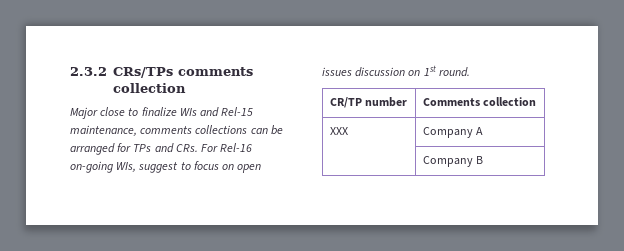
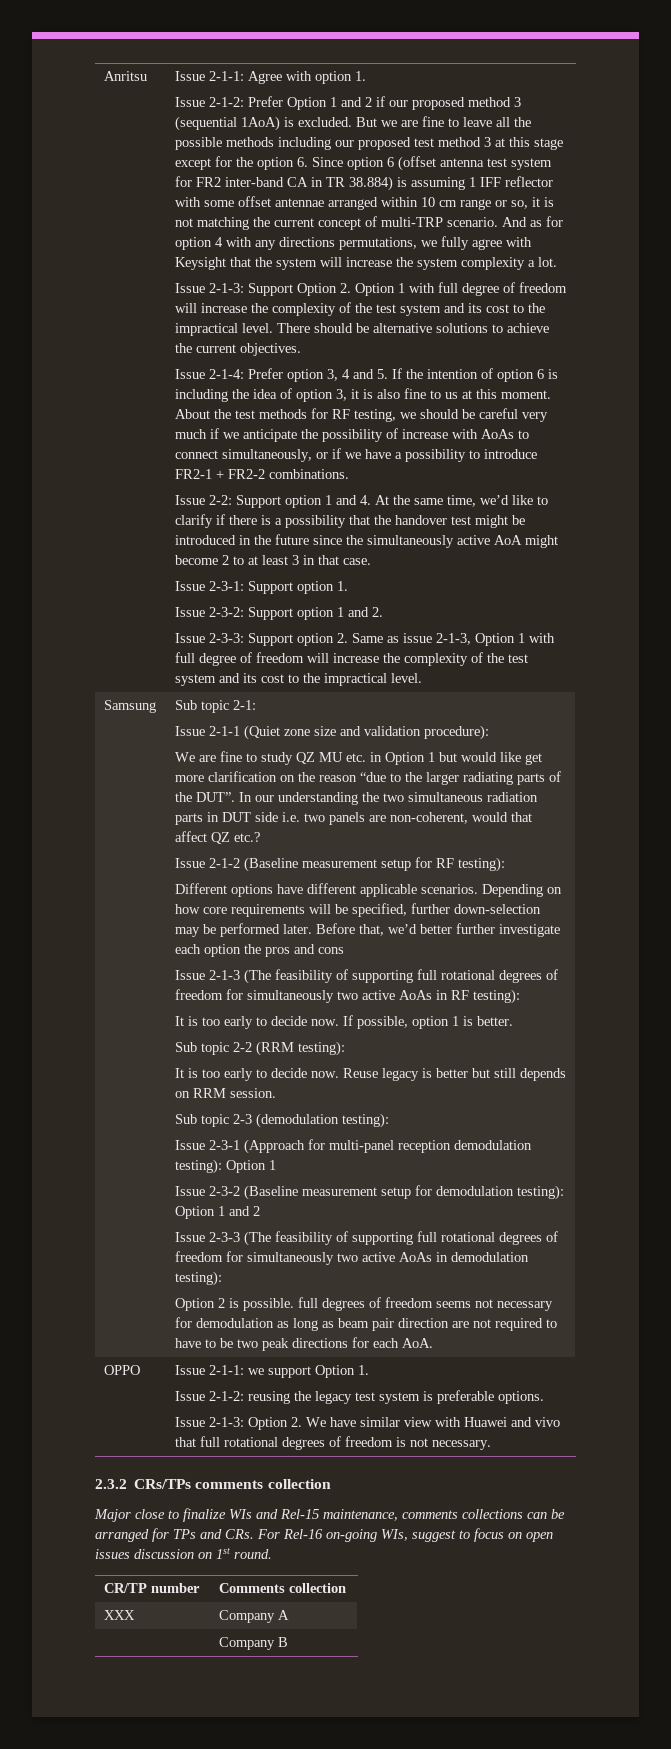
(70, 71) none -> [104,71,148,81] [175,71,367,84] [175,96,522,110] [175,116,532,131] [175,137,564,150] [175,156,553,171] [175,176,554,191] [175,196,555,210] [175,216,564,230] [175,236,533,250] [175,257,558,270] [175,282,568,296] [175,302,546,316] [175,323,550,336] [175,343,302,356] [175,368,559,382] [175,388,552,402] [175,408,549,422] [175,428,530,442] [175,448,538,462] [175,469,350,479] [175,495,549,508] [175,514,526,528] [175,534,559,548] [175,555,372,565] [175,581,349,594] [175,607,384,620] [175,633,556,646] [175,652,529,666] [175,673,423,686] [104,700,157,713] [175,700,257,713] [175,725,490,740] [175,751,543,765] [175,771,562,785] [175,792,539,805] [175,812,533,825] [175,831,261,844] [175,857,506,872] [175,883,563,897] [175,903,542,917] [175,923,561,937] [175,944,345,957] [175,969,559,984] [175,989,521,1004] [175,1015,514,1029] [175,1041,346,1056] [175,1068,567,1081] [175,1088,277,1098] [175,1113,390,1128] [175,1139,533,1154] [175,1159,277,1174] [175,1185,565,1200] [175,1206,261,1219] [175,1231,559,1246] [175,1251,530,1265] [175,1271,223,1286] [175,1297,554,1311] [175,1317,558,1331] [175,1337,434,1351] [104,1365,141,1375] [175,1365,370,1378] [175,1390,545,1404] [175,1417,561,1430] [175,1436,492,1450] Anritsu | Issue 2-1-1: Agree with option 1. // Issue 2-1-2: Prefer Option 1 and 2 if our proposed method 3 (sequential 1AoA) is excluded. But we are fine to leave all the possible methods including our proposed test method 3 at this stage except for the option 6. Since option 6 (offset antenna test system for FR2 inter-band CA in TR 38.884) is assuming 1 IFF reflector with some offset antennae arranged within 10 cm range or so, it is not matching the current concept of multi-TRP scenario. And as for option 4 with any directions permutations, we fully agree with Keysight that the system will increase the system complexity a lot. // Issue 2-1-3: Support Option 2. Option 1 with full degree of freedom will increase the complexity of the test system and its cost to the impractical level. There should be alternative solutions to achieve the current objectives. // Issue 2-1-4: Prefer option 3, 4 and 5. If the intention of option 6 is including the idea of option 3, it is also fine to us at this moment. About the test methods for RF testing, we should be careful very much if we anticipate the possibility of increase with AoAs to connect simultaneously, or if we have a possibility to introduce FR2-1 + FR2-2 combinations. // Issue 2-2: Support option 1 and 4. At the same time, we’d like to clarify if there is a possibility that the handover test might be introduced in the future since the simultaneously active AoA might become 2 to at least 3 in that case. // Issue 2-3-1: Support option 1. // Issue 2-3-2: Support option 1 and 2. // Issue 2-3-3: Support option 2. Same as issue 2-1-3, Option 1 with full degree of freedom will increase the complexity of the test system and its cost to the impractical level. // Samsung | Sub topic 2-1: // Issue 2-1-1 (Quiet zone size and validation procedure): // We are fine to study QZ MU etc. in Option 1 but would like get more clarification on the reason “due to the larger radiating parts of the DUT”. In our understanding the two simultaneous radiation parts in DUT side i.e. two panels are non-coherent, would that affect QZ etc.? // Issue 2-1-2 (Baseline measurement setup for RF testing): // Different options have different applicable scenarios. Depending on how core requirements will be specified, further down-selection may be performed later. Before that, we’d better further investigate each option the pros and cons // Issue 2-1-3 (The feasibility of supporting full rotational degrees of freedom for simultaneously two active AoAs in RF testing): // It is too early to decide now. If possible, option 1 is better. // Sub topic 2-2 (RRM testing): // It is too early to decide now. Reuse legacy is better but still depends on RRM session. // Sub topic 2-3 (demodulation testing): // Issue 2-3-1 (Approach for multi-panel reception demodulation testing): Option 1 // Issue 2-3-2 (Baseline measurement setup for demodulation testing): Option 1 and 2 // Issue 2-3-3 (The feasibility of supporting full rotational degrees of freedom for simultaneously two active AoAs in demodulation testing): // Option 2 is possible. full degrees of freedom seems not necessary for demodulation as long as beam pair direction are not required to have to be two peak directions for each AoA. // OPPO | Issue 2-1-1: we support Option 1. // Issue 2-1-2: reusing the legacy test system is preferable options. // Issue 2-1-3: Option 2. We have similar view with Huawei and vivo that full rotational degrees of freedom is not necessary. //

